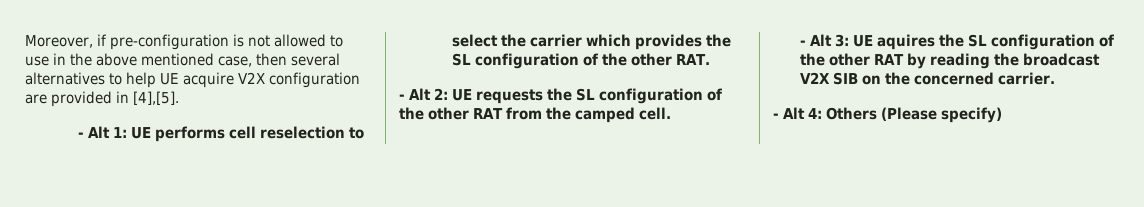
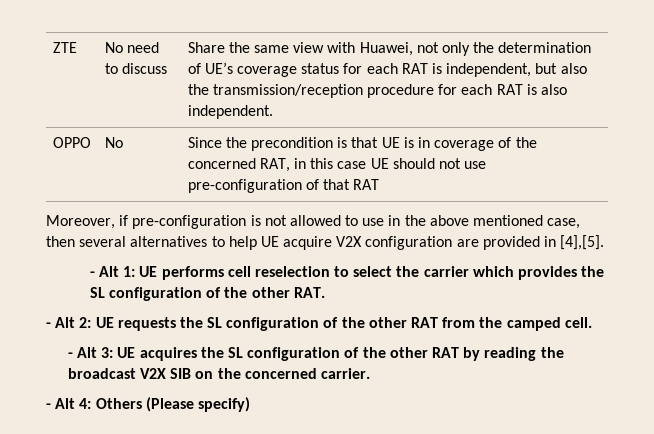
(25, 41) none -> [52,42,77,53] [104,42,159,53] [104,63,167,74] [187,42,592,56] [187,62,587,77] [187,84,567,98] [187,105,273,119] [52,137,91,148] [104,137,123,148] [187,137,537,151] [187,158,487,172] [187,179,380,193] ZTE | No need to discuss | Share the same view with Huawei, not only the determination of UE’s coverage status for each RAT is independent, but also the transmission/reception procedure for each RAT is also independent. // OPPO | No | Since the precondition is that UE is in coverage of the concerned RAT, in this case UE should not use pre-configuration of that RAT //
[876,34,935,50] aquires -> [139,347,197,361] acquires

